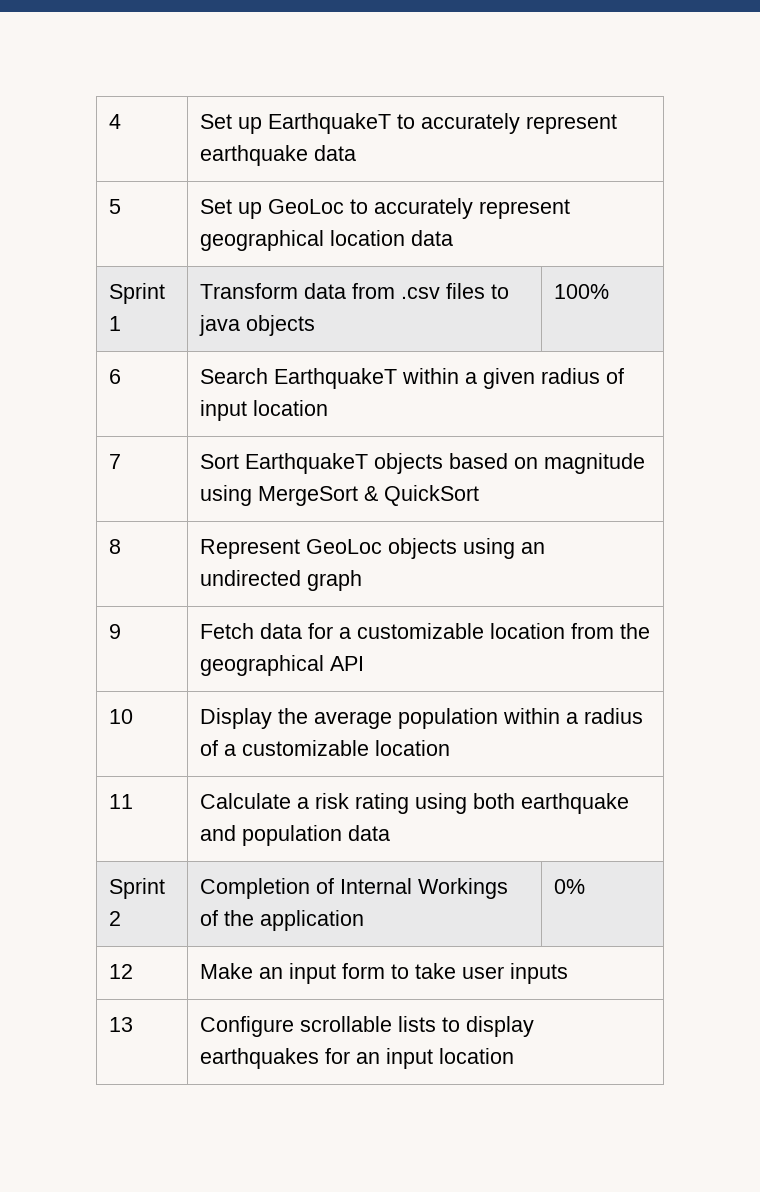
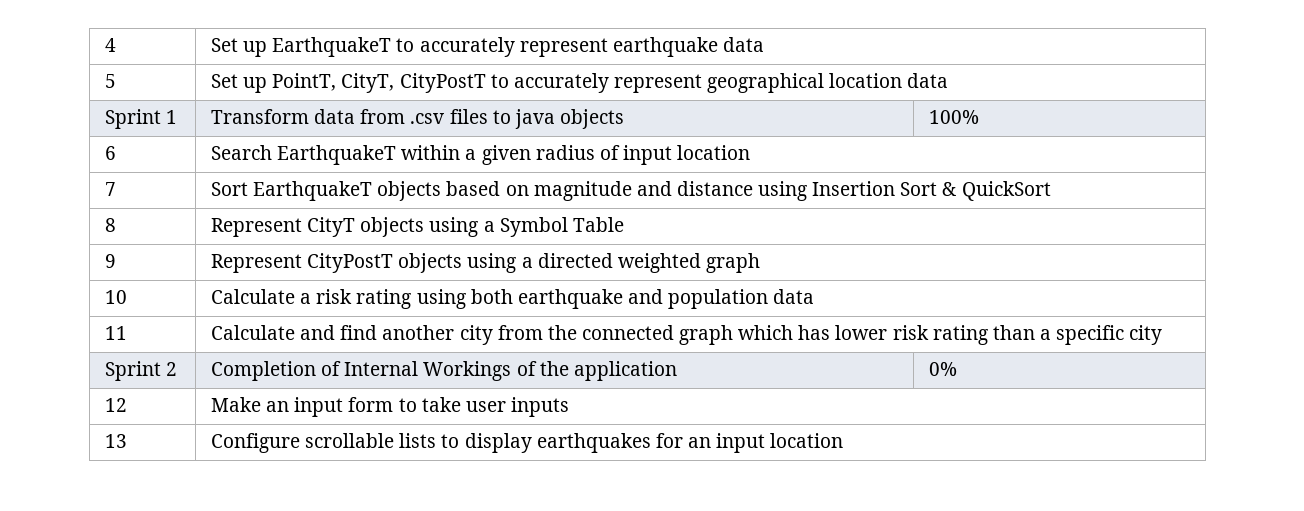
[267,199,344,214] GeoLoc -> [272,73,486,93] PointT, CityT, CityPostT
[199,485,358,506] using MergeSort -> [636,181,938,201] and distance using Insertion Sort
[305,538,545,559] [199,570,362,591] [108,624,121,639] [199,623,650,639] [199,655,364,676] [108,709,133,724] [199,708,643,729] [199,740,450,756] [108,794,133,809] GeoLoc objects using an undirected graph // 9 | Fetch data for a customizable location from the geographical API // 10 | Display the average population within a radius of a customizable location // 11 -> [307,217,624,237] [105,254,117,268] [211,253,760,273] [105,290,128,304] CityT objects using a Symbol Table // 9 | Represent CityPostT objects using a directed weighted graph // 10
(390, 833) none -> [105,326,128,340] [211,325,1163,345] // 11 | Calculate and find another city from the connected graph which has lower risk rating than a specific city

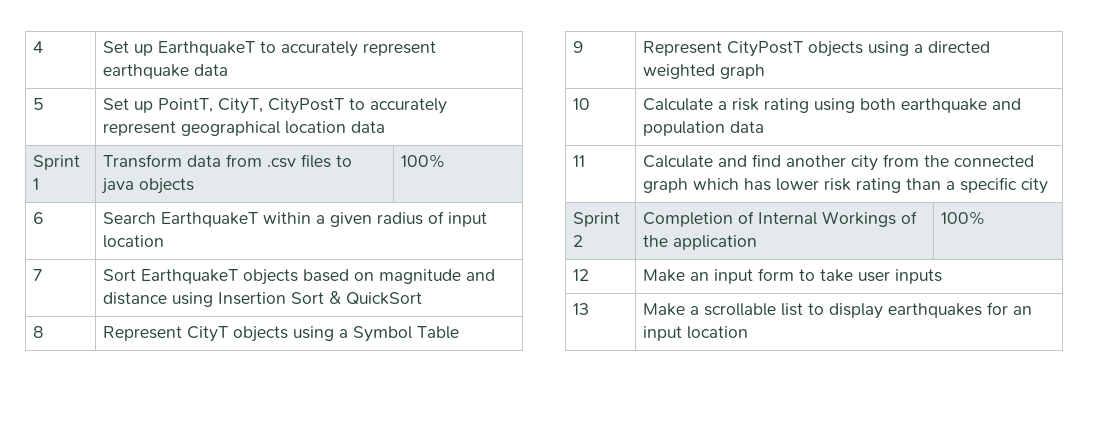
[929,362,958,376] 0% -> [941,211,986,225] 100%
[211,433,437,453] Configure scrollable lists -> [643,303,804,316] Make a scrollable list

